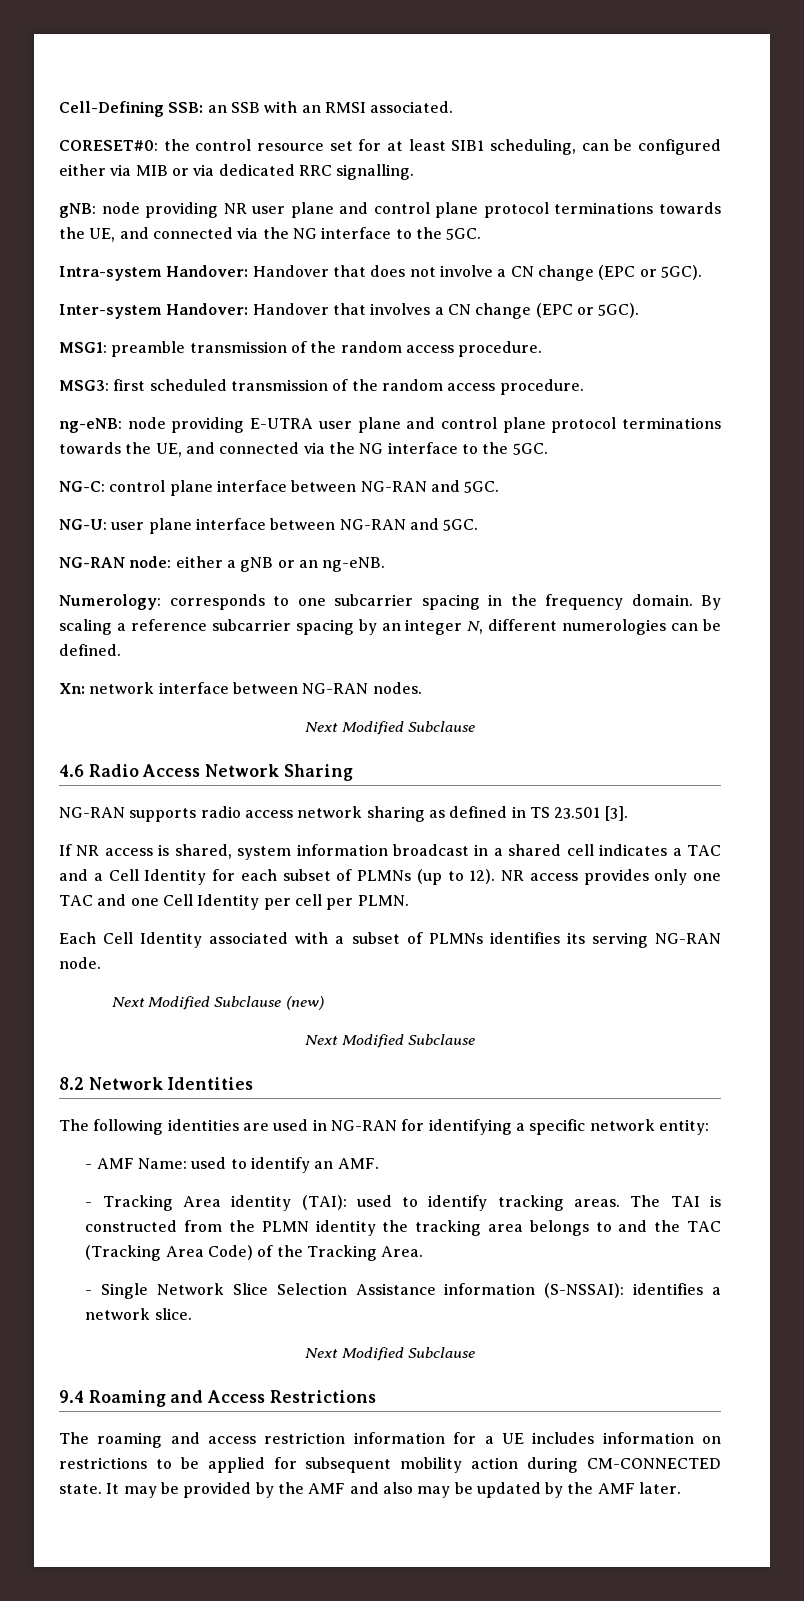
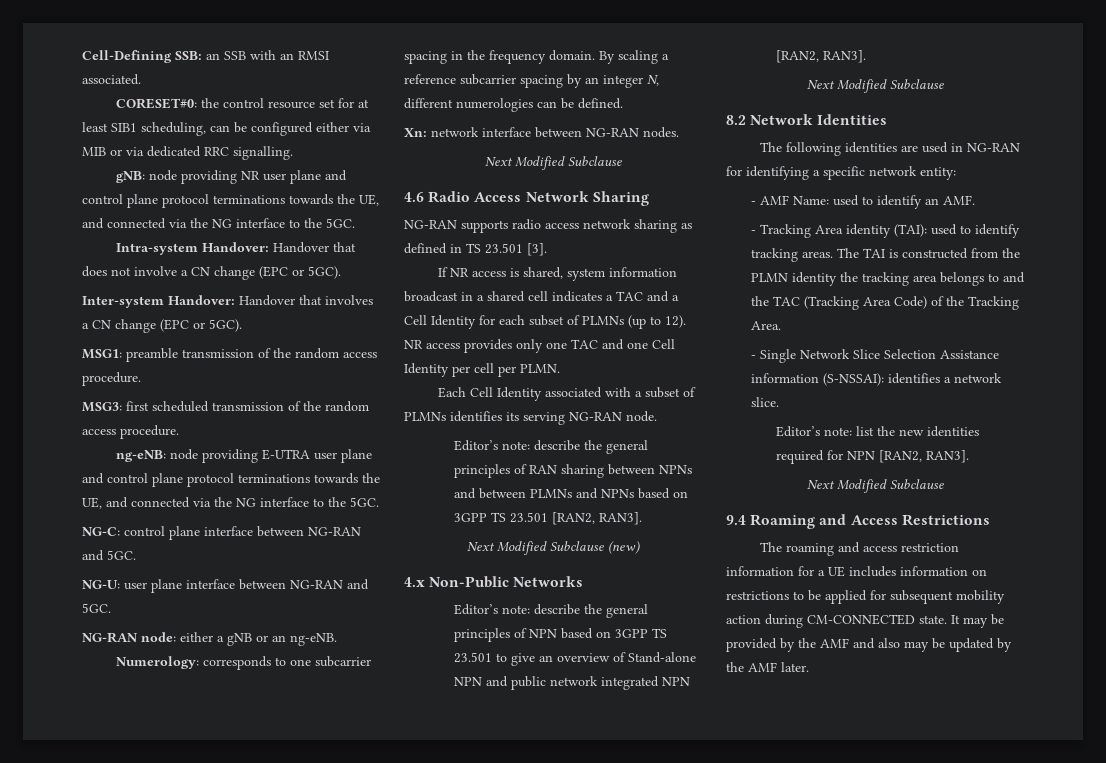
[111,996,324,1010] Next Modified Subclause (new) -> [453,440,648,454] [453,464,692,478] [453,488,688,499] [453,512,642,525] [467,541,640,555] [404,576,584,588] [453,604,648,618] [453,628,667,642] [453,652,696,666] [453,676,690,690] [775,50,866,63] Editor’s note: describe the general principles of RAN sharing between NPNs and between PLMNs and NPNs based on 3GPP TS 23.501 [RAN2, RAN3]. // Next Modified Subclause (new) // 4.x Non-Public Networks // Editor’s note: describe the general principles of NPN based on 3GPP TS 23.501 to give an overview of Stand-alone NPN and public network integrated NPN [RAN2, RAN3].
(192, 1314) none -> [775,426,979,437] [775,450,969,464] // Editor’s note: list the new identities required for NPN [RAN2, RAN3].

